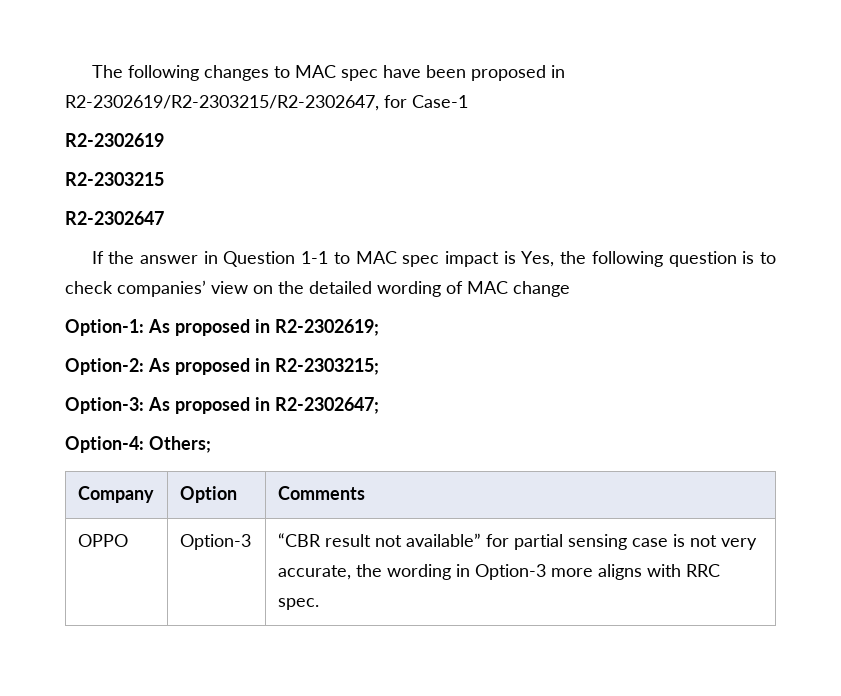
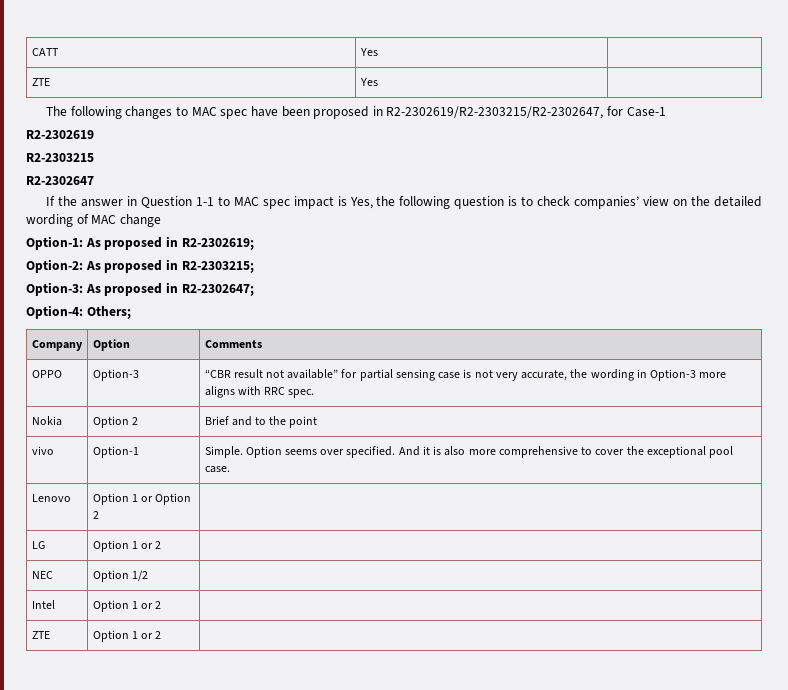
(91, 71) none -> [31,48,59,56] [359,48,378,56] [31,78,50,86] [359,78,378,86] CATT | Yes | // ZTE | Yes | //
(319, 604) none -> [31,416,62,426] [92,416,138,428] [204,416,318,428] [31,446,54,455] [92,446,139,458] [204,446,734,458] [204,466,230,473] [31,494,71,502] [92,493,192,505] [92,511,99,519] [31,541,45,549] [92,540,162,552] [31,571,53,579] [92,570,148,582] [31,600,55,609] [92,600,162,612] [31,631,50,639] [92,630,162,642] // Nokia | Option 2 | Brief and to the point // vivo | Option-1 | Simple. Option seems over specified. And it is also more comprehensive to cover the exceptional pool case. // Lenovo | Option 1 or Option 2 | // LG | Option 1 or 2 | // NEC | Option 1/2 | // Intel | Option 1 or 2 | // ZTE | Option 1 or 2 |

